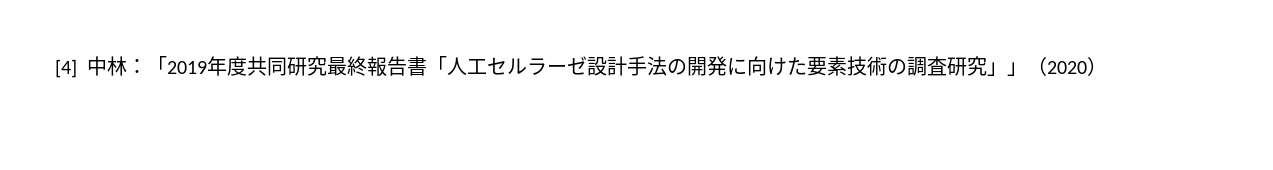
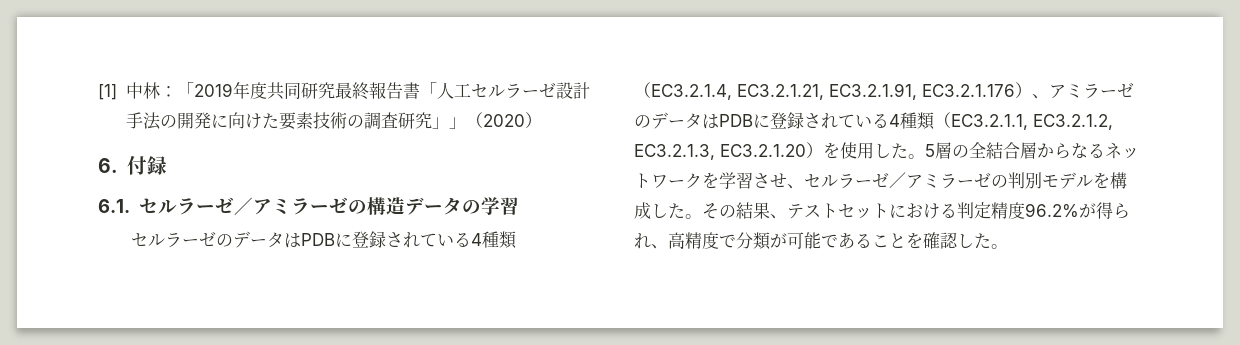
[55,59,77,78] [4] -> [98,84,117,100] [1]
(1107, 66) none -> [98,155,167,175] [98,197,519,215] [130,231,517,249] [634,82,1134,100] [634,112,1113,130] [634,142,1139,160] [634,172,1127,189] [634,202,1130,219] [634,232,1008,250] // 6.付録 // 6.1.セルラーゼ／アミラーゼの構造データの学習 // セルラーゼのデータはPDBに登録されている4種類（EC3.2.1.4, EC3.2.1.21, EC3.2.1.91, EC3.2.1.176）、アミラーゼのデータはPDBに登録されている4種類（EC3.2.1.1, EC3.2.1.2, EC3.2.1.3, EC3.2.1.20）を使用した。5層の全結合層からなるネットワークを学習させ、セルラーゼ／アミラーゼの判別モデルを構成した。その結果、テストセットにおける判定精度96.2%が得られ、高精度で分類が可能であることを確認した。

